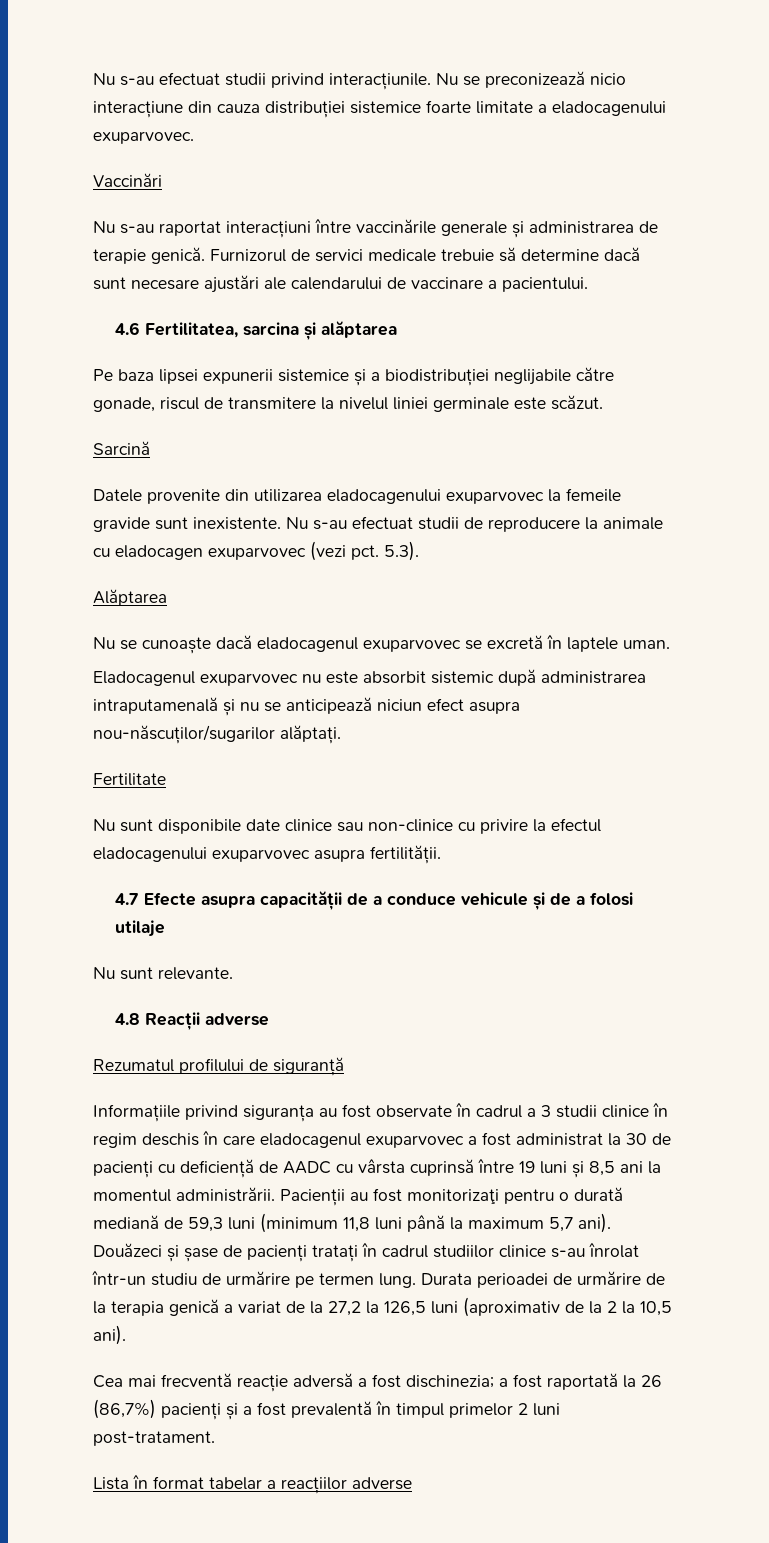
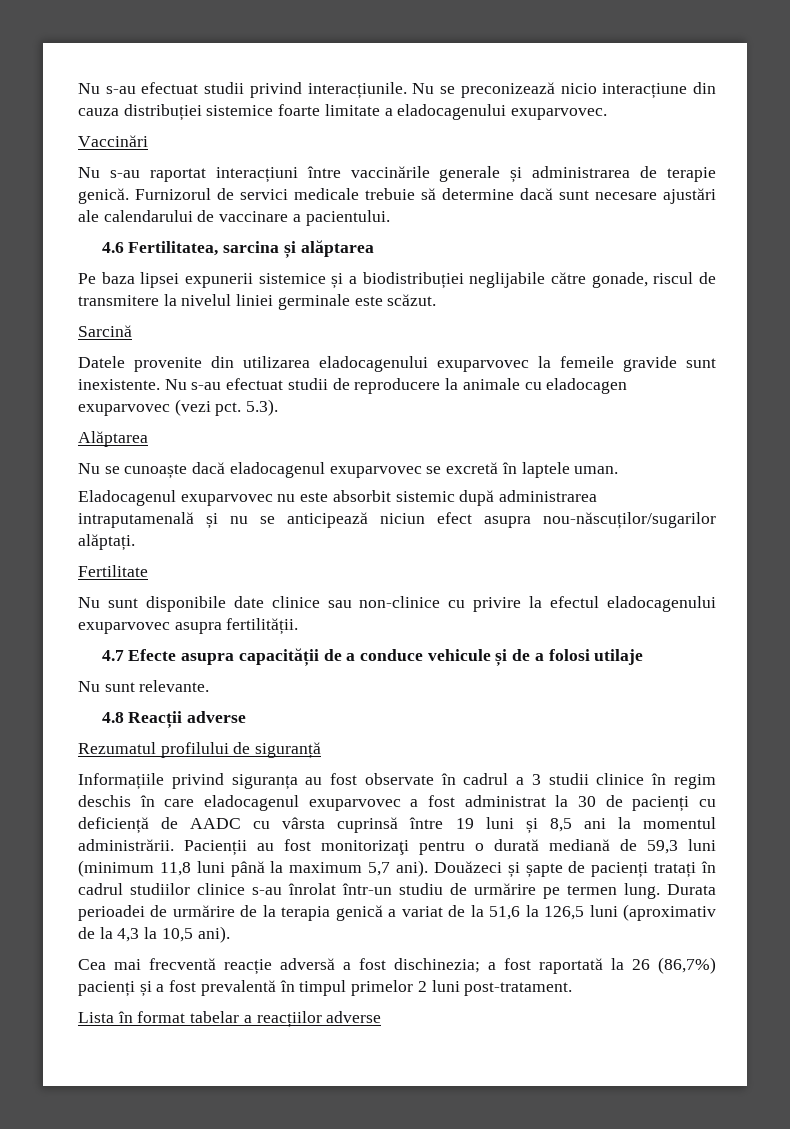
[184,1248,218,1262] șase -> [525,863,563,878] șapte
[328,1301,361,1316] 27,2 -> [489,906,521,920] 51,6
[607,1301,617,1313] 2 -> [117,928,140,942] 4,3

